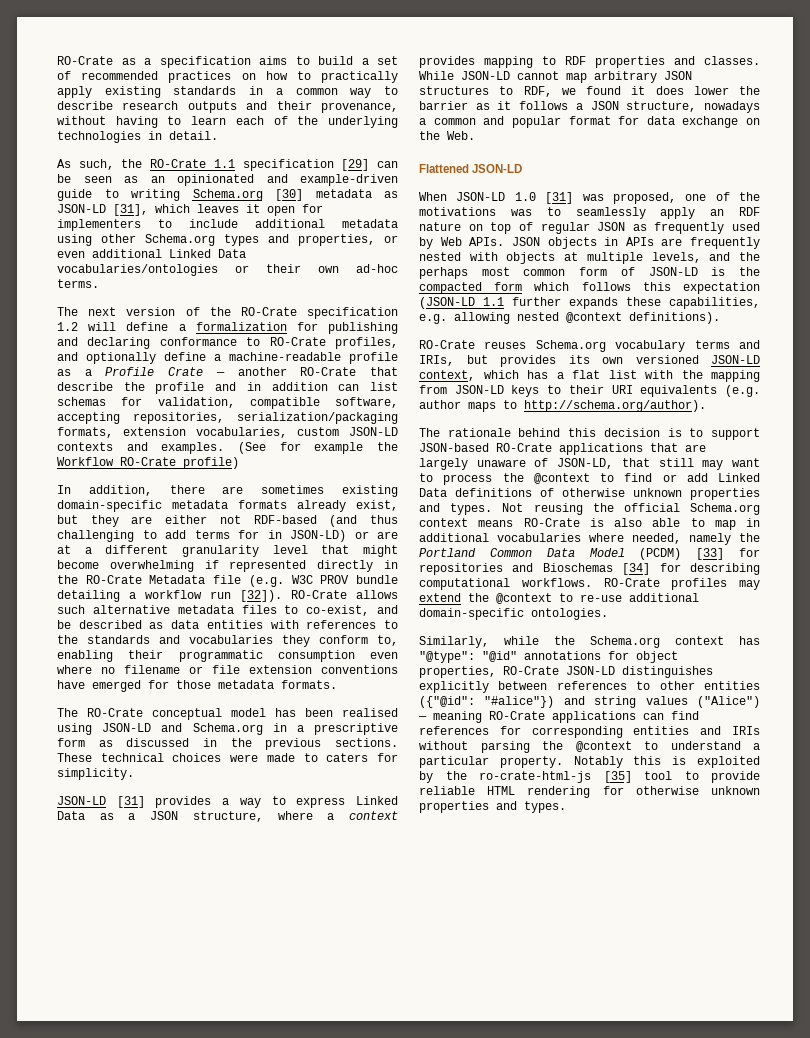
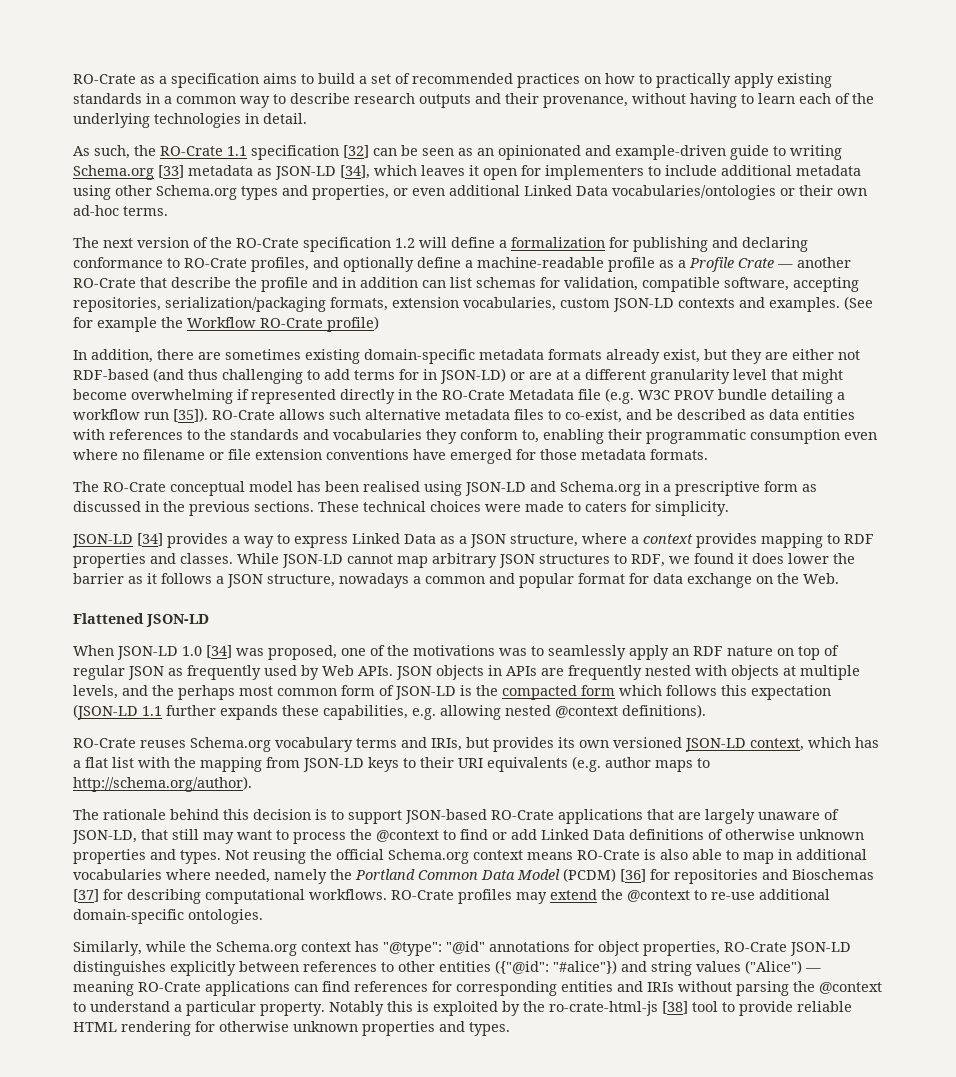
[341,159,370,171] [29] -> [343,145,369,158] [32]
[275,189,303,201] [30] -> [158,165,184,178] [33]
[113,204,148,216] [31], -> [340,165,370,179] [34],
[240,590,282,602] [32]). -> [173,408,208,422] [35]).
[116,796,145,808] [31] -> [137,533,163,546] [34]
[545,192,574,204] [31] -> [206,645,232,658] [34]
[696,548,725,560] [33] -> [620,869,646,882] [36]
[622,563,651,575] [34] -> [73,889,99,902] [37]
[603,771,632,783] [35] -> [662,1001,688,1014] [38]

